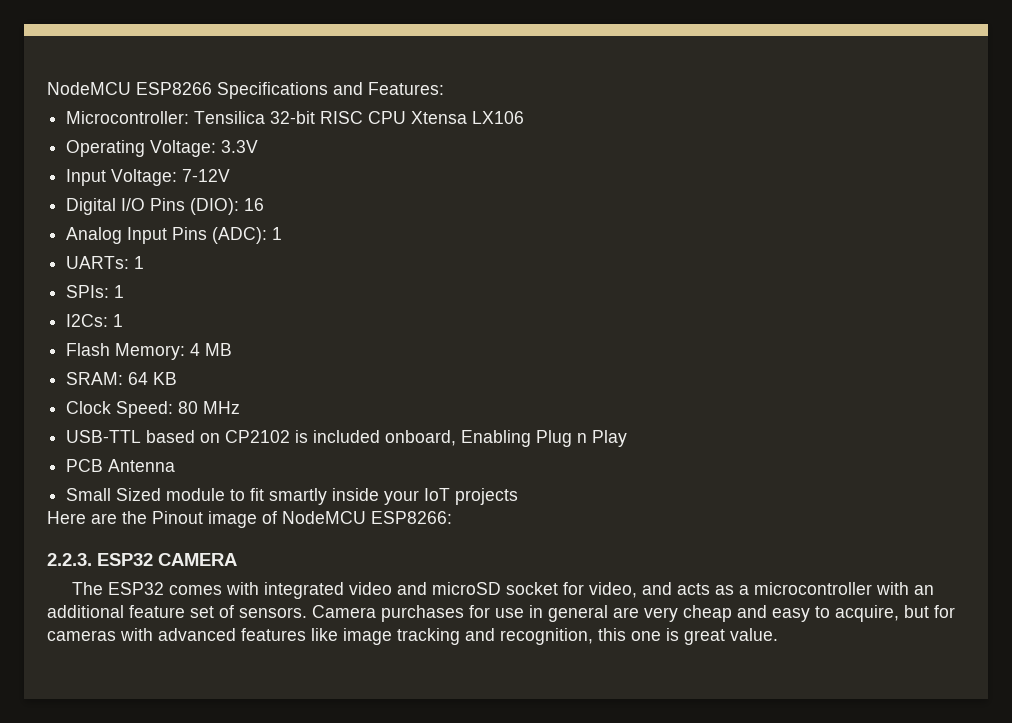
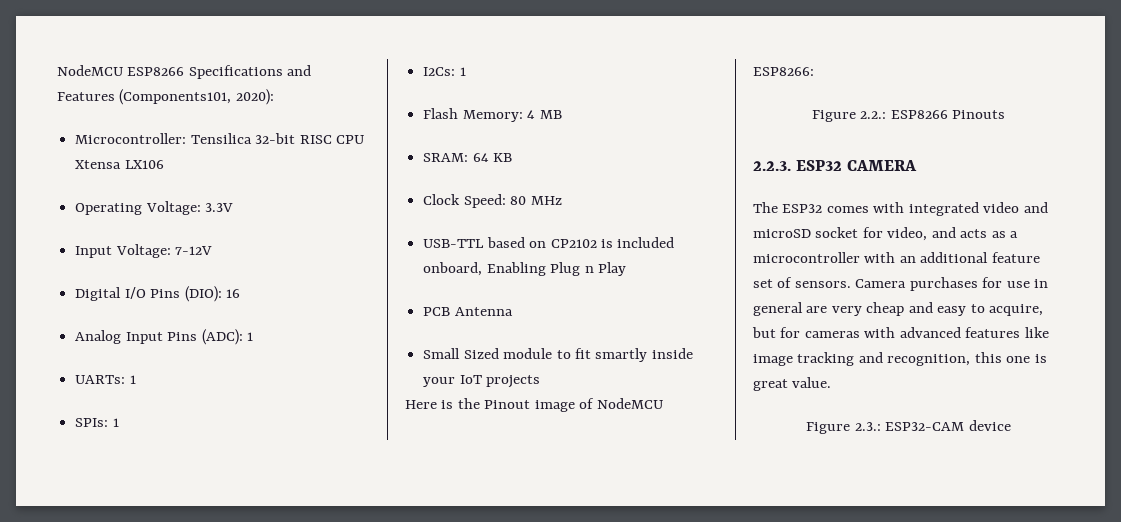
[368,82,444,95] Features: -> [57,89,274,105] Features (Components101, 2020):
[91,513,117,524] are -> [441,400,454,409] is
(452, 517) none -> [811,110,1006,122] // Figure 2.2.: ESP8266 Pinouts
(778, 634) none -> [806,420,1011,434] // Figure 2.3.: ESP32-CAM device

